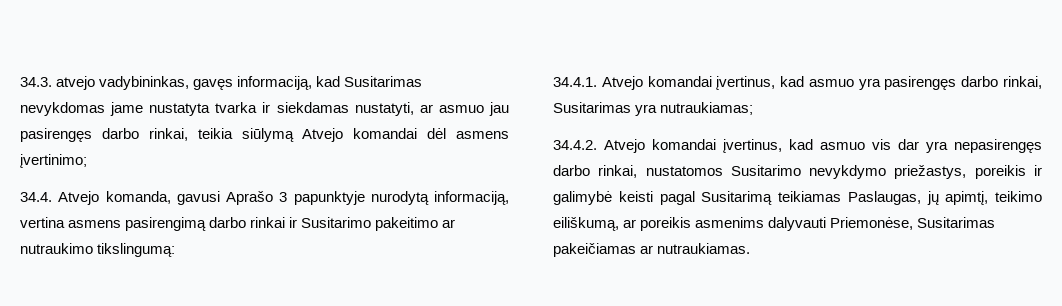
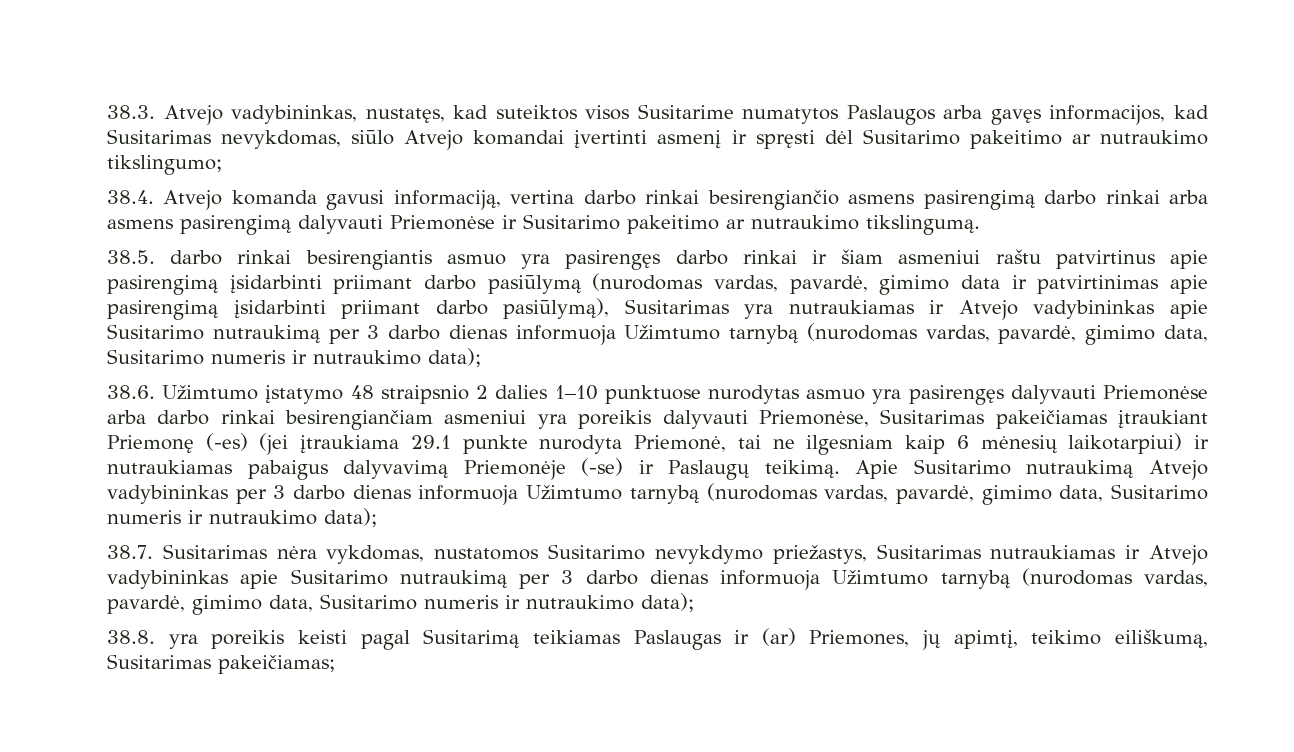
[20,76,423,90] [20,102,509,116] [20,128,509,142] [20,154,87,168] [20,191,509,205] [20,217,286,231] 34.3. atvejo vadybininkas, gavęs informaciją, kad Susitarimas nevykdomas jame nustatyta tvarka ir siekdamas nustatyti, ar asmuo jau pasirengęs darbo rinkai, teikia siūlymą Atvejo komandai dėl asmens įvertinimo; // 34.4. Atvejo komanda, gavusi Aprašo 3 papunktyje nurodytą informaciją, vertina asmens pasirengimą darbo rinkai -> [107,104,1209,125] [107,129,1209,150] [107,155,222,175] [107,190,1208,210] [107,215,495,235] 38.3. Atvejo vadybininkas, nustatęs, kad suteiktos visos Susitarime numatytos Paslaugos arba gavęs informacijos, kad Susitarimas nevykdomas, siūlo Atvejo komandai įvertinti asmenį ir spręsti dėl Susitarimo pakeitimo ar nutraukimo tikslingumo; // 38.4. Atvejo komanda gavusi informaciją, vertina darbo rinkai besirengiančio asmens pasirengimą darbo rinkai arba asmens pasirengimą dalyvauti Priemonėse
[97,243,176,257] [553,76,1042,90] [553,102,754,116] [553,139,1042,153] [553,165,1042,179] [553,191,1042,205] [553,217,996,231] [553,243,751,257] tikslingumą: // 34.4.1. Atvejo komandai įvertinus, kad asmuo yra pasirengęs darbo rinkai, Susitarimas yra nutraukiamas; // 34.4.2. Atvejo komandai įvertinus, kad asmuo vis dar yra nepasirengęs darbo rinkai, nustatomos Susitarimo nevykdymo priežastys, poreikis ir galimybė keisti pagal Susitarimą teikiamas Paslaugas, jų apimtį, teikimo eiliškumą, ar poreikis asmenims dalyvauti Priemonėse, Susitarimas pakeičiamas ar nutraukiamas. -> [866,215,980,235] [107,249,1208,270] [107,273,1208,295] [107,298,1208,320] [107,323,1208,345] [107,348,481,367] [107,385,1208,405] [107,409,1208,430] [107,433,1210,455] [107,458,1208,480] [107,483,1209,505] [107,508,377,527] [107,544,1209,565] [107,568,1208,590] [107,593,694,615] [107,628,1208,650] [107,654,335,674] tikslingumą. // 38.5. darbo rinkai besirengiantis asmuo yra pasirengęs darbo rinkai ir šiam asmeniui raštu patvirtinus apie pasirengimą įsidarbinti priimant darbo pasiūlymą (nurodomas vardas, pavardė, gimimo data ir patvirtinimas apie pasirengimą įsidarbinti priimant darbo pasiūlymą), Susitarimas yra nutraukiamas ir Atvejo vadybininkas apie Susitarimo nutraukimą per 3 darbo dienas informuoja Užimtumo tarnybą (nurodomas vardas, pavardė, gimimo data, Susitarimo numeris ir nutraukimo data); // 38.6. Užimtumo įstatymo 48 straipsnio 2 dalies 1–10 punktuose nurodytas asmuo yra pasirengęs dalyvauti Priemonėse arba darbo rinkai besirengiančiam asmeniui yra poreikis dalyvauti Priemonėse, Susitarimas pakeičiamas įtraukiant Priemonę (-es) (jei įtraukiama 29.1 punkte nurodyta Priemonė, tai ne ilgesniam kaip 6 mėnesių laikotarpiui) ir nutraukiamas pabaigus dalyvavimą Priemonėje (-se) ir Paslaugų teikimą. Apie Susitarimo nutraukimą Atvejo vadybininkas per 3 darbo dienas informuoja Užimtumo tarnybą (nurodomas vardas, pavardė, gimimo data, Susitarimo numeris ir nutraukimo data); // 38.7. Susitarimas nėra vykdomas, nustatomos Susitarimo nevykdymo priežastys, Susitarimas nutraukiamas ir Atvejo vadybininkas apie Susitarimo nutraukimą per 3 darbo dienas informuoja Užimtumo tarnybą (nurodomas vardas, pavardė, gimimo data, Susitarimo numeris ir nutraukimo data); // 38.8. yra poreikis keisti pagal Susitarimą teikiamas Paslaugas ir (ar) Priemones, jų apimtį, teikimo eiliškumą, Susitarimas pakeičiamas;

